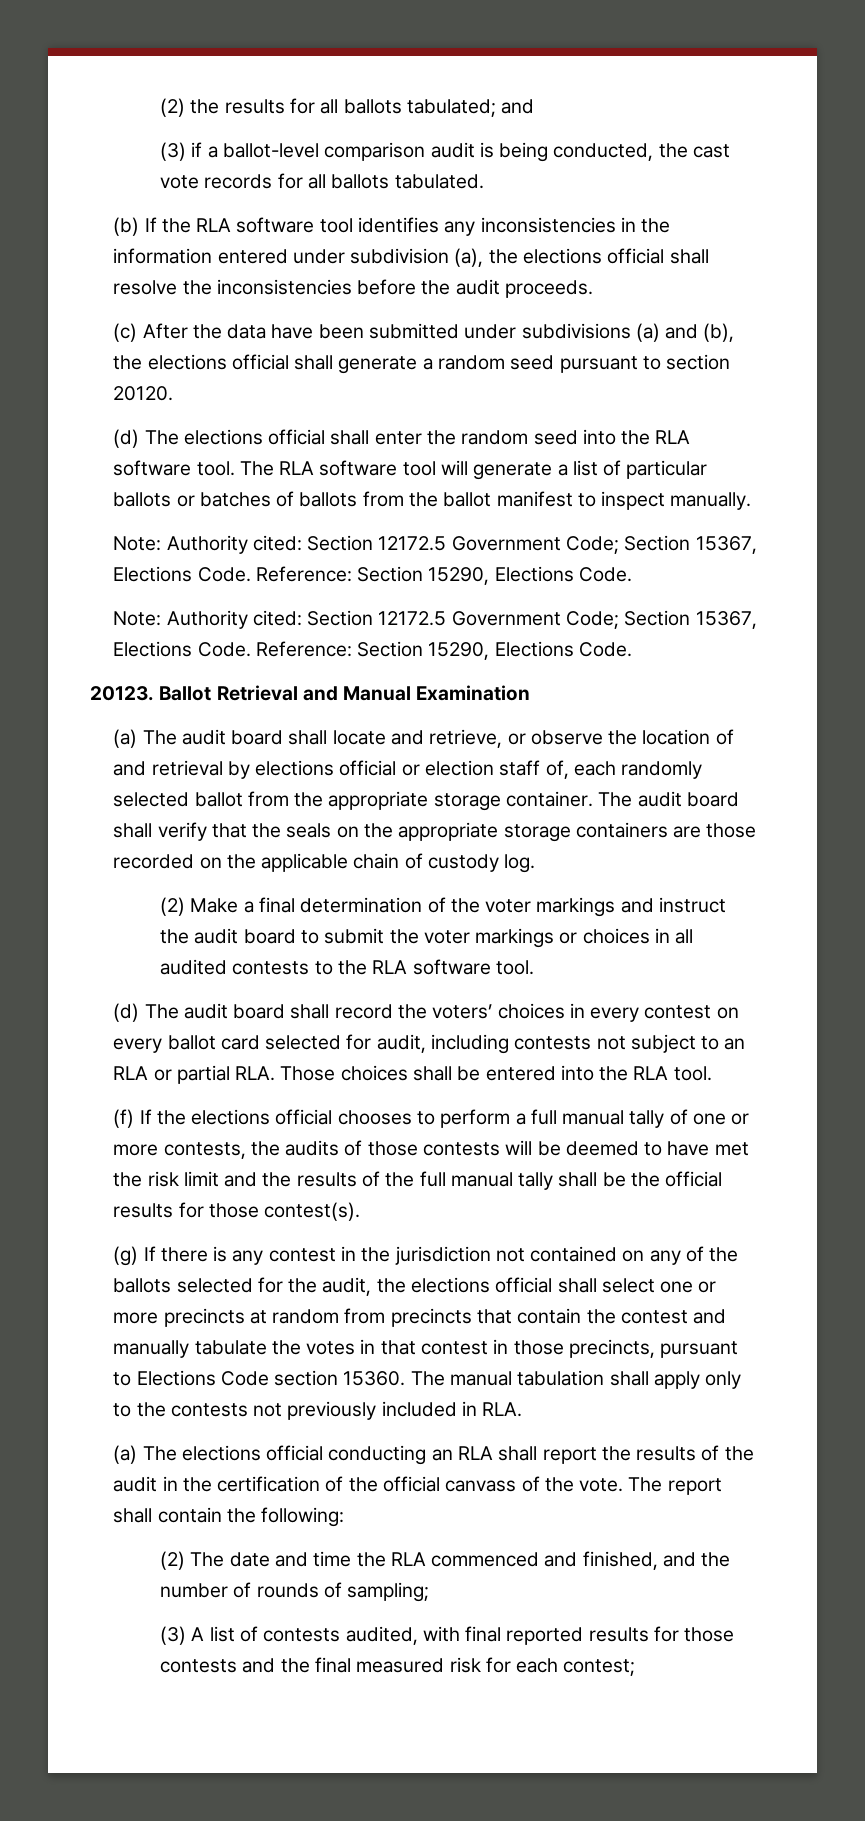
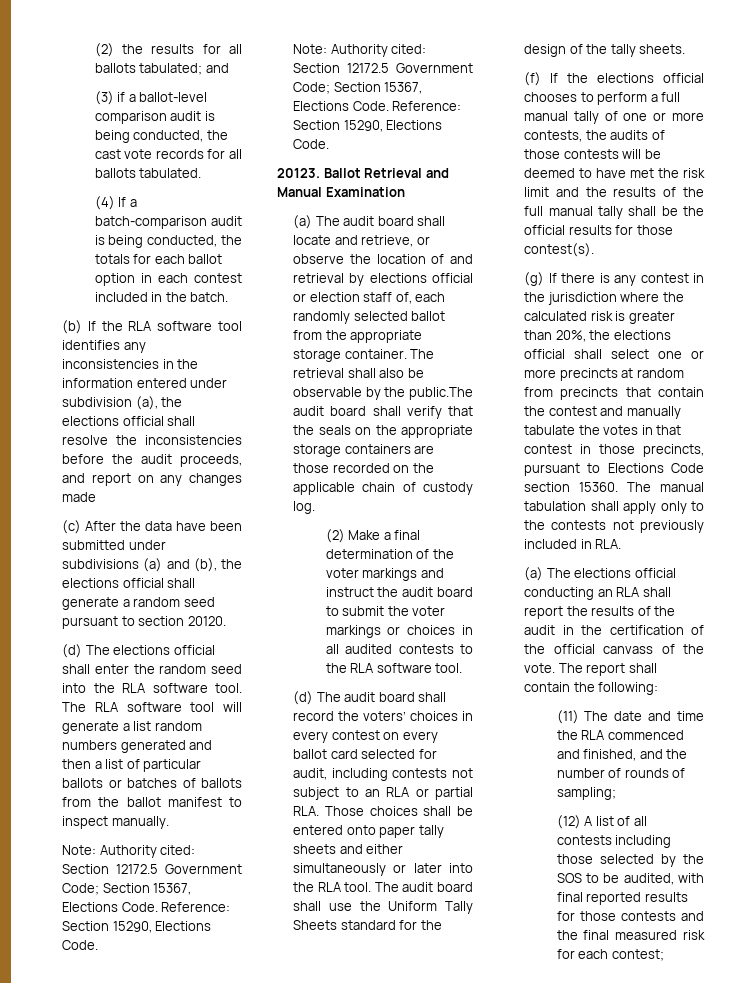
(484, 181) none -> [94,196,137,210] [94,216,242,229] [94,235,242,248] [94,254,223,264] [94,273,242,286] [94,292,229,302] // (4) If a batch-comparison audit is being conducted, the totals for each ballot option in each contest included in the batch.
[504,280,593,298] proceeds. -> [180,454,242,467] [62,473,243,486] [62,492,97,502] proceeds, and report on any changes made
(598, 468) none -> [154,721,202,731] [62,740,213,753] [62,759,124,769] random numbers generated and then a list
(633, 799) none -> [293,368,424,378] [293,387,473,400] retrieval shall also be observable by the public.The
[560,1065,712,1081] into the RLA tool. -> [346,825,444,838] [293,844,404,854] [293,863,473,876] [293,882,473,892] [293,901,473,914] [293,920,442,930] [524,44,686,57] onto paper tally sheets and either simultaneously or later into the RLA tool. The audit board shall use the Uniform Tally Sheets standard for the design of the tally sheets.
[495,1246,739,1265] [113,1277,372,1296] not contained on any of the ballots selected for the audit, -> [620,292,684,302] [524,311,675,324] [524,330,586,342] where the calculated risk is greater than 20%,
[160,1551,186,1570] (2) -> [556,710,579,724] (11)
[160,1626,187,1645] (3) -> [556,815,581,829] (12)
[263,1628,341,1642] contests -> [633,816,647,826] [556,835,672,848] [556,854,704,867] [556,873,620,883] all contests including those selected by the SOS to be

